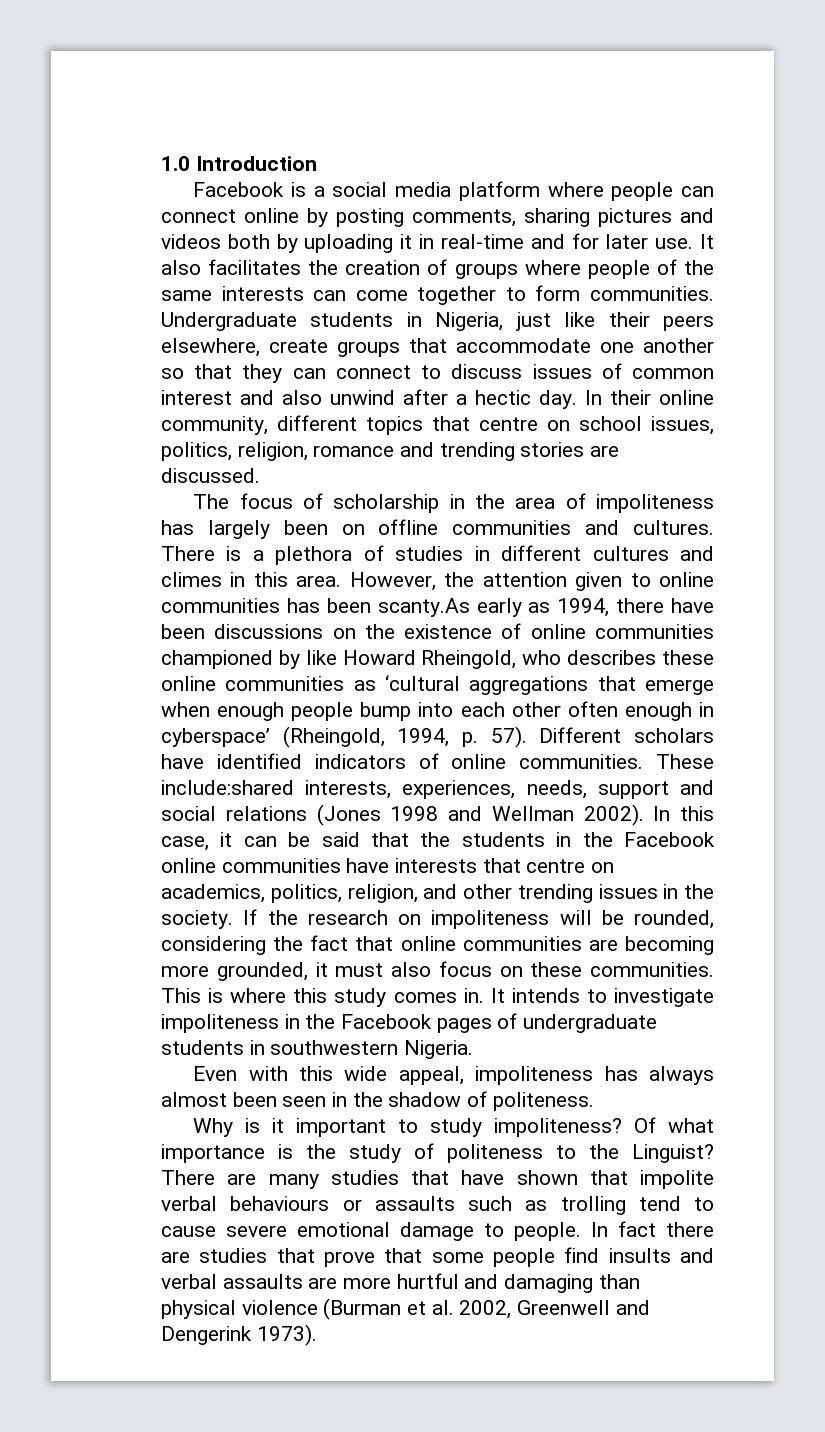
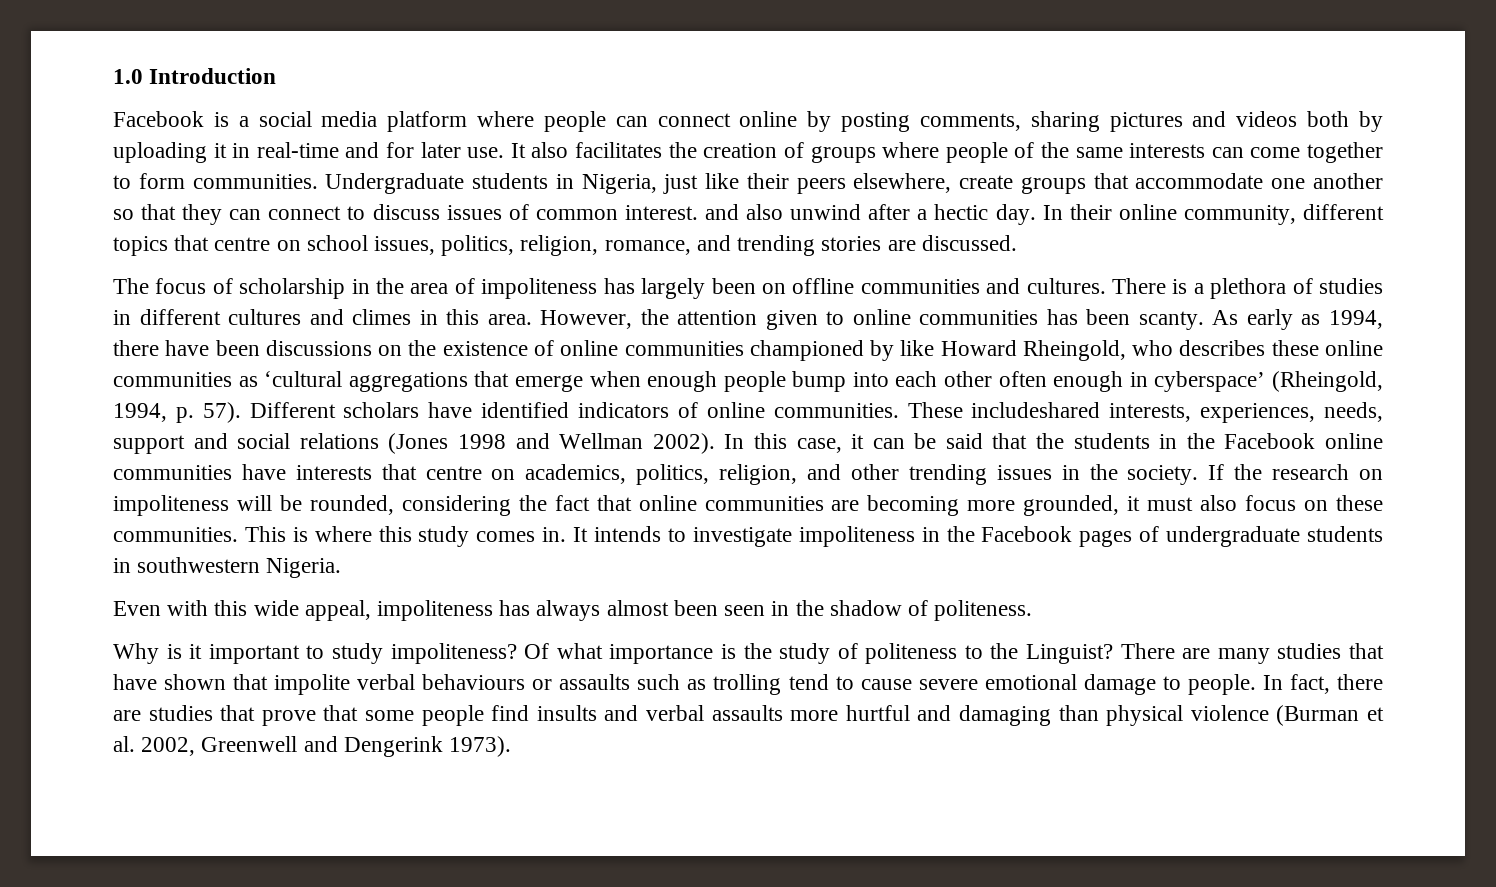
[161,390,232,405] interest -> [624,205,698,220] interest.
[313,445,395,457] romance -> [604,240,691,255] romance,
[377,598,470,617] scanty.As -> [1138,310,1239,330] scanty. As
[161,780,294,795] include:shared -> [971,402,1101,418] includeshared
[618,1221,656,1237] fact -> [1289,674,1330,694] fact,
[308,1277,338,1289] are -> (783, 713) none

